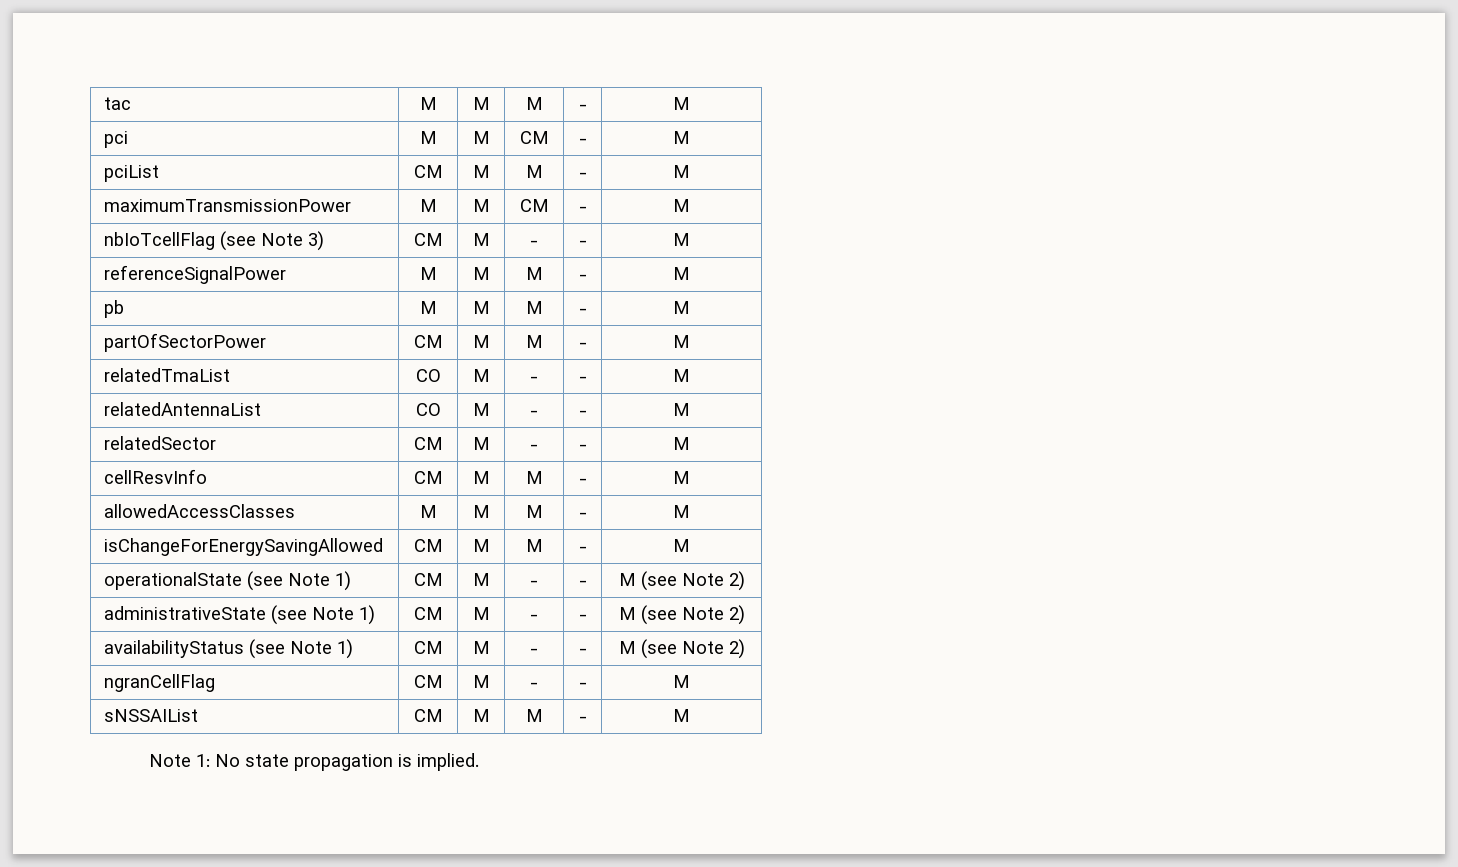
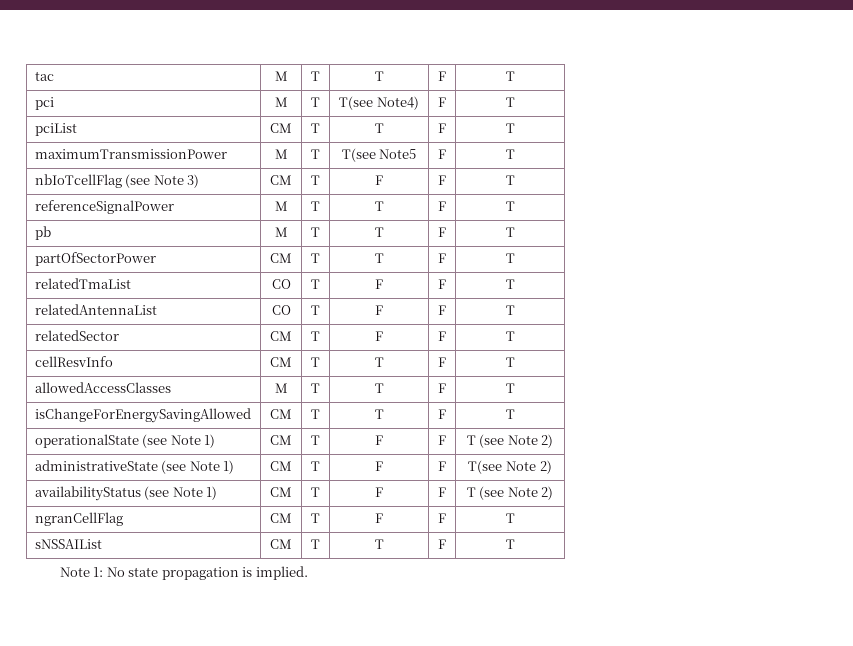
[472,97,490,110] [525,97,543,110] [578,104,587,110] [673,97,690,110] [104,131,129,148] [419,131,437,144] [472,131,490,144] [519,131,549,144] [578,138,587,144] [673,131,690,144] [104,165,160,182] [413,165,443,178] [472,165,490,178] [525,165,543,178] [578,172,587,178] [673,165,690,178] [104,199,352,212] [419,199,437,212] [472,199,490,212] [519,199,549,212] [578,206,587,212] [673,199,690,212] M | M | - | M // pci | M | M | CM | - | M // pciList | CM | M | M | - | M // maximumTransmissionPower | M | M | CM | - | M -> [311,71,320,81] [374,71,384,81] [438,71,446,81] [505,71,515,81] [34,97,54,110] [274,97,288,107] [311,97,320,107] [339,96,419,110] [438,97,446,107] [505,97,515,107] [34,123,77,136] [270,123,292,133] [311,123,320,133] [374,123,384,133] [438,123,446,133] [505,123,515,133] [34,149,227,159] [274,149,288,159] [311,149,320,159] [341,148,417,162] [438,149,446,159] [505,149,515,159] T | T | F | T // pci | M | T | T(see Note4) | F | T // pciList | CM | T | T | F | T // maximumTransmissionPower | M | T | T(see Note5 | F | T
[472,233,490,246] [530,240,538,246] [578,240,587,246] [673,233,690,246] [104,265,287,284] [419,267,437,280] [472,267,490,280] [525,267,543,280] [578,274,587,280] [673,267,690,280] [104,300,125,318] [419,301,437,314] [472,301,490,314] [525,301,543,314] [578,308,587,314] [673,301,690,314] [104,333,267,352] [413,335,443,348] [472,335,490,348] [525,335,543,348] [578,342,587,348] [673,335,690,348] [104,368,231,382] [415,369,441,382] [472,369,490,382] [530,376,538,382] [578,376,587,382] [673,369,690,382] [104,402,262,416] [415,403,441,416] [472,403,490,416] [530,410,538,416] [578,410,587,416] [673,403,690,416] [104,436,217,450] [413,437,443,450] [472,437,490,450] [530,444,538,450] [578,444,587,450] [673,437,690,450] [104,469,208,484] [413,471,443,484] [472,471,490,484] [525,471,543,484] [578,478,587,484] [673,471,690,484] [104,504,296,518] [419,505,437,518] [472,505,490,518] [525,505,543,518] [578,512,587,518] [673,505,690,518] [104,538,384,556] [413,539,443,552] [472,539,490,552] [525,539,543,552] [578,546,587,552] [673,539,690,552] M | - | - | M // referenceSignalPower | M | M | M | - | M // pb | M | M | M | - | M // partOfSectorPower | CM | M | M | - | M // relatedTmaList | CO | M | - | - | M // relatedAntennaList | CO | M | - | - | M // relatedSector | CM | M | - | - | M // cellResvInfo | CM | M | M | - | M // allowedAccessClasses | M | M | M | - | M // isChangeForEnergySavingAllowed | CM | M | M | - | M -> [311,175,320,185] [375,175,383,185] [438,175,446,185] [505,175,515,185] [34,200,174,214] [274,201,288,211] [311,201,320,211] [374,201,384,211] [438,201,446,211] [505,201,515,211] [34,226,51,240] [274,227,288,237] [311,227,320,237] [374,227,384,237] [438,227,446,237] [505,227,515,237] [34,252,156,266] [270,253,292,263] [311,253,320,263] [374,253,384,263] [438,253,446,263] [505,253,515,263] [34,278,131,289] [271,279,291,289] [311,279,320,289] [375,279,383,289] [438,279,446,289] [505,279,515,289] [34,304,157,315] [271,305,291,315] [311,305,320,315] [375,305,383,315] [438,305,446,315] [505,305,515,315] [34,330,119,341] [270,331,292,341] [311,331,320,341] [375,331,383,341] [438,331,446,341] [505,331,515,341] [34,356,113,367] [270,357,292,367] [311,357,320,367] [374,357,384,367] [438,357,446,367] [505,357,515,367] [34,382,171,393] [274,383,288,393] [311,383,320,393] [374,383,384,393] [438,383,446,393] [505,383,515,393] [34,408,251,423] [270,409,292,419] [311,409,320,419] [374,409,384,419] [438,409,446,419] [505,409,515,419] T | F | F | T // referenceSignalPower | M | T | T | F | T // pb | M | T | T | F | T // partOfSectorPower | CM | T | T | F | T // relatedTmaList | CO | T | F | F | T // relatedAntennaList | CO | T | F | F | T // relatedSector | CM | T | F | F | T // cellResvInfo | CM | T | T | F | T // allowedAccessClasses | M | T | T | F | T // isChangeForEnergySavingAllowed | CM | T | T | F | T
[472,573,490,586] [530,580,538,586] [578,580,587,586] [618,573,636,586] M | - | - | M -> [311,435,320,445] [375,435,383,445] [438,435,446,445] [466,435,476,445] T | F | F | T
[472,607,490,620] [530,614,538,620] [578,614,587,620] [618,605,677,625] M | - | - | M (see -> [311,461,320,471] [375,461,383,471] [438,461,446,471] [468,460,503,474] T | F | F | T(see
[472,641,490,654] [530,648,538,654] [578,648,587,654] [618,641,636,654] M | - | - | M -> [311,487,320,497] [375,487,383,497] [438,487,446,497] [466,487,476,497] T | F | F | T
[472,675,490,688] [530,682,538,688] [578,682,587,688] [673,675,690,688] [104,709,199,722] [413,709,443,722] [472,709,490,722] [525,709,543,722] [578,716,587,722] [673,709,690,722] M | - | - | M // sNSSAIList | CM | M | M | - | M -> [311,513,320,523] [375,513,383,523] [438,513,446,523] [505,513,515,523] [34,539,102,549] [270,539,292,549] [311,539,320,549] [374,539,384,549] [438,539,446,549] [505,539,515,549] T | F | F | T // sNSSAIList | CM | T | T | F | T

